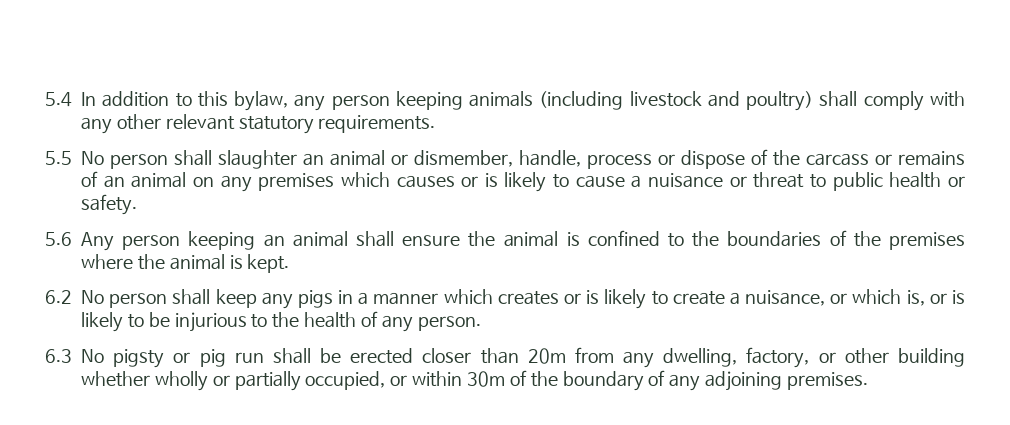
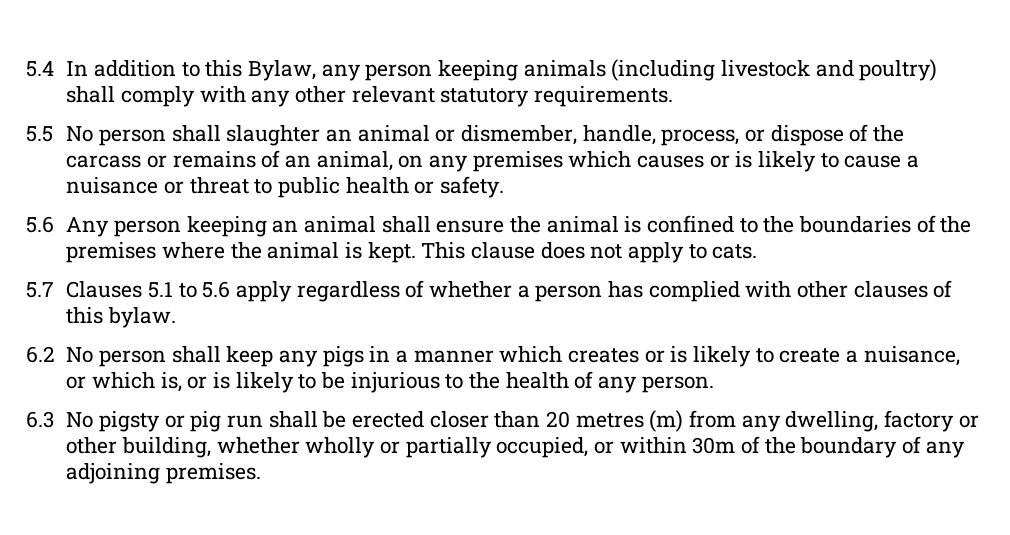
[234,91,289,111] bylaw, -> [248,60,317,81] Bylaw,
[586,154,652,169] process -> [661,129,740,146] process,
[131,172,187,188] animal -> [316,151,393,171] animal,
(290, 263) none -> [421,242,758,263] [26,280,953,302] [66,307,177,328] This clause does not apply to cats. // 5.7 Clauses 5.1 to 5.6 apply regardless of whether a person has complied with other clauses of this bylaw.
[527,348,566,364] 20m -> [546,410,684,432] 20 metres (m)
[746,347,810,368] factory, -> [884,410,955,432] factory
[897,348,965,367] building -> [122,437,212,458] building,

